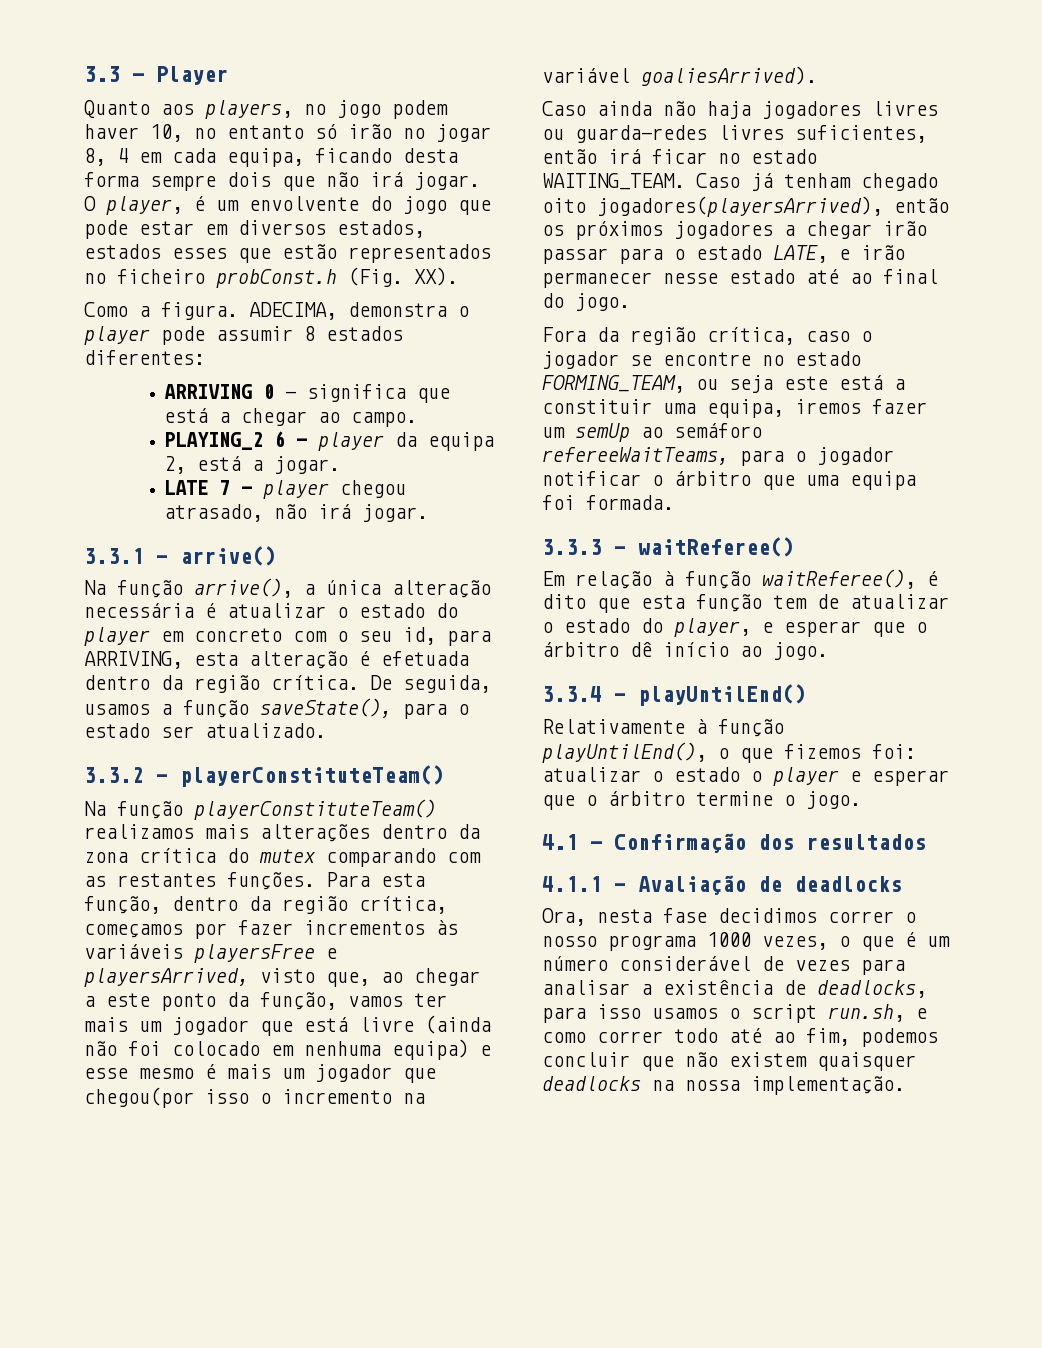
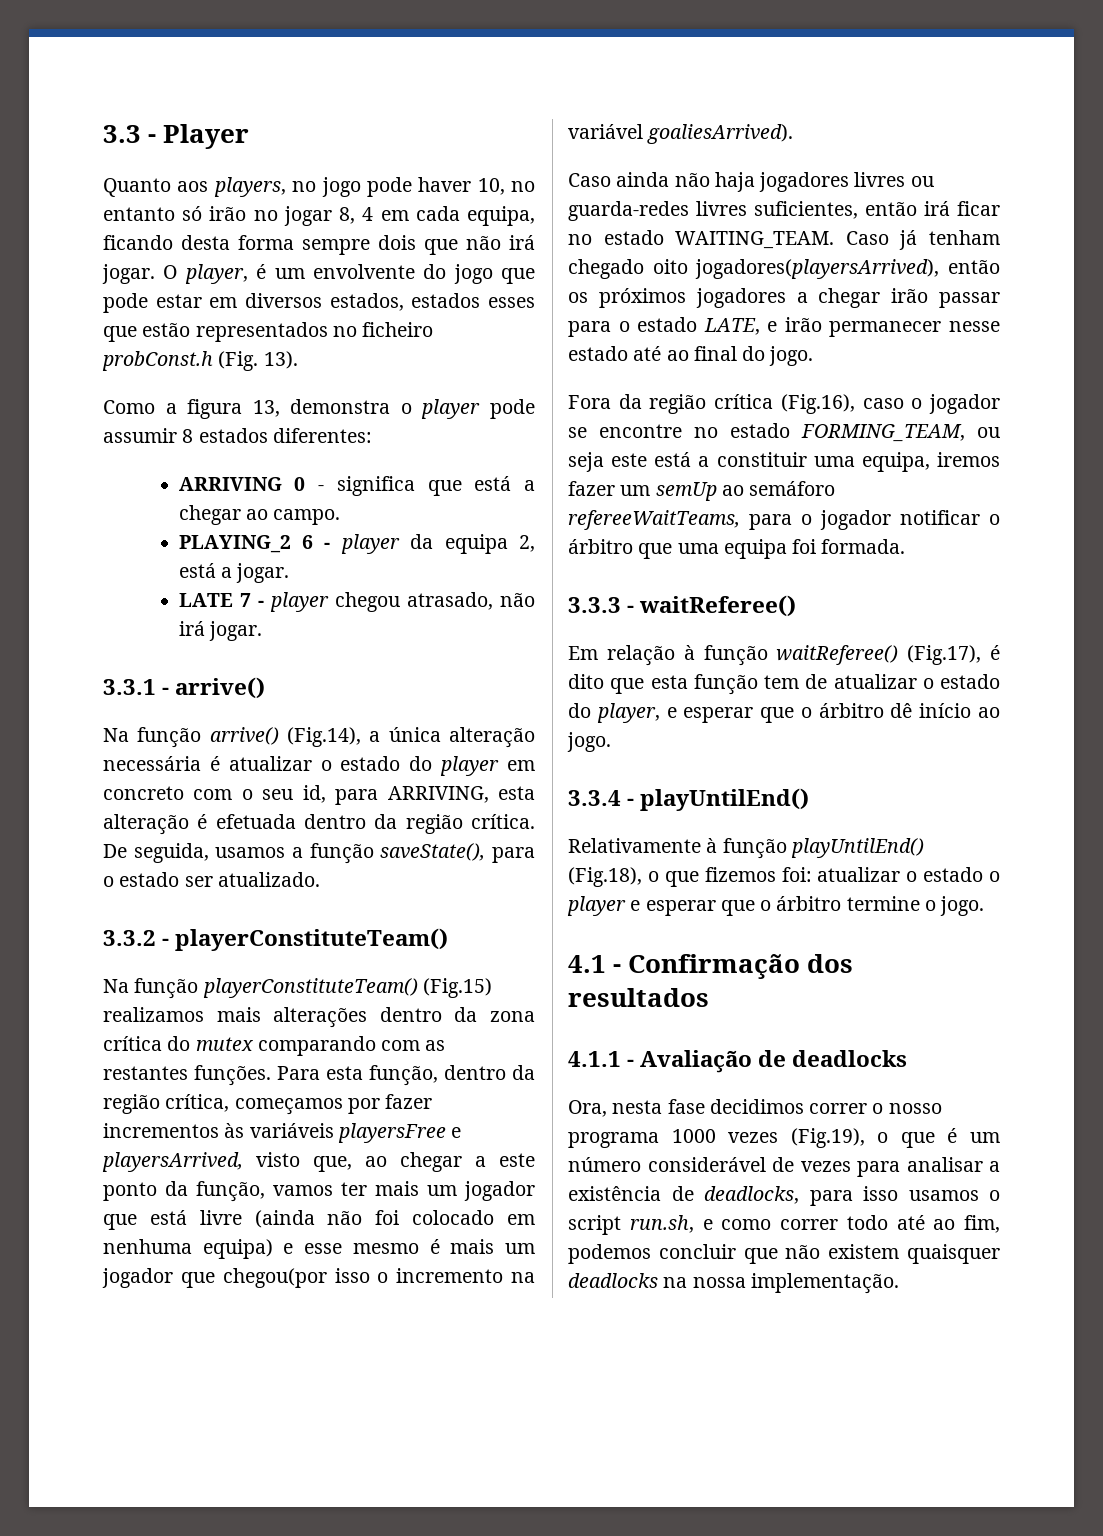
[392,100,448,119] podem -> [366,177,412,197] pode
[414,267,458,286] XX). -> [263,351,298,369] 13).
[161,302,337,320] figura. ADECIMA, -> [187,399,280,419] figura 13,
[194,578,293,598] arrive(), -> [209,727,361,747] arrive() (Fig.14),
(436, 809) none -> [422,978,492,998] (Fig.15)
[707,327,795,345] crítica, -> [714,394,855,414] crítica (Fig.16),
[762,569,916,589] waitReferee(), -> [776,645,982,665] waitReferee() (Fig.17),
[542,742,707,763] playUntilEnd(), -> [790,838,924,858] [568,867,642,887] playUntilEnd() (Fig.18),
[762,936,828,950] vezes, -> [728,1128,865,1148] vezes (Fig.19),

